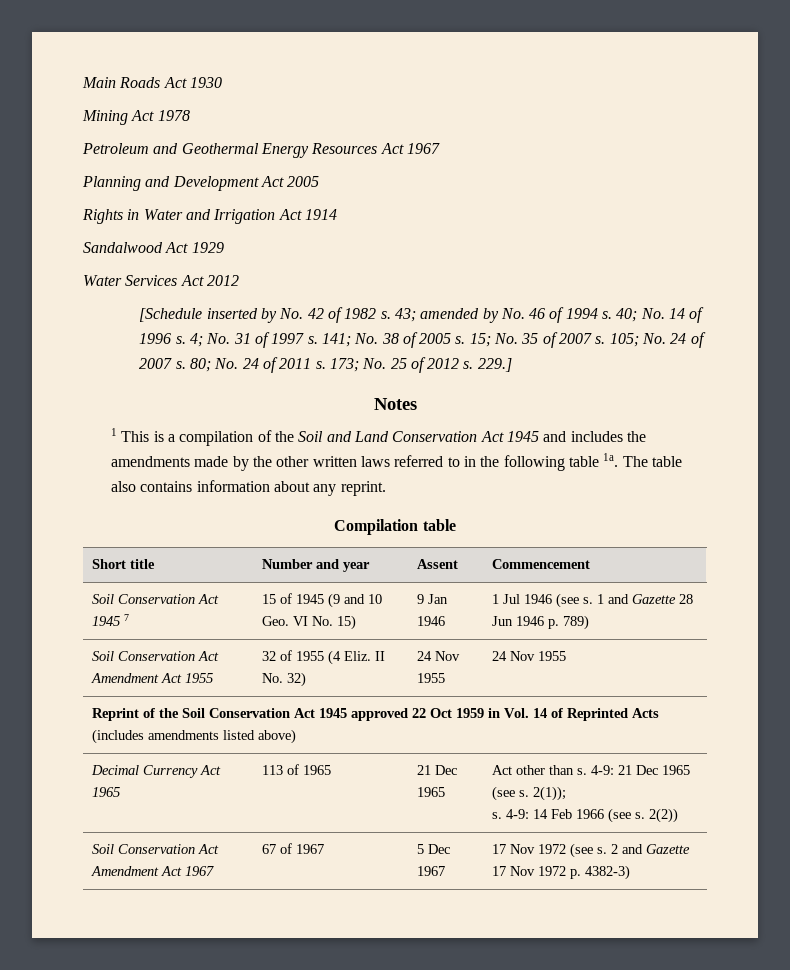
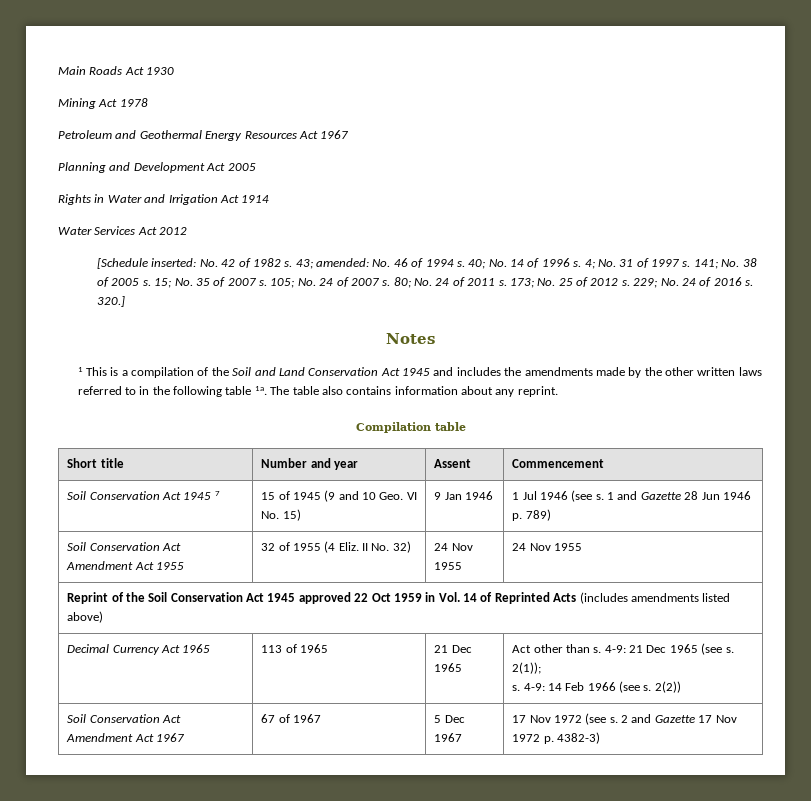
[83,242,224,253] // Sandalwood Act 1929 -> (270, 199) none
[206,308,277,323] inserted by -> [151,258,197,267] inserted:
[420,308,499,323] amended by -> [316,258,370,267] amended:
[477,358,512,372] 229.] -> [633,277,754,288] [97,296,126,307] 229; No. 24 of 2016 s. 320.]

